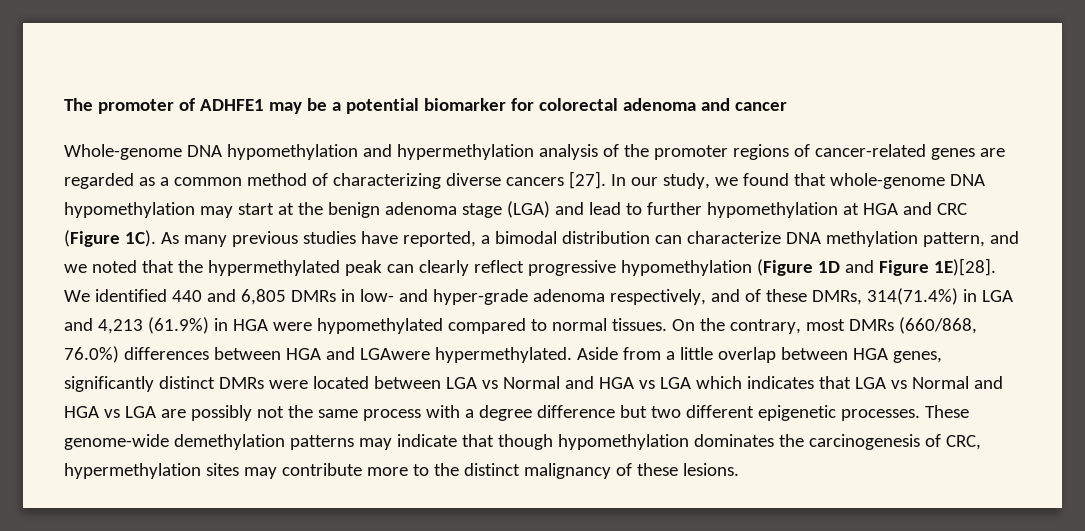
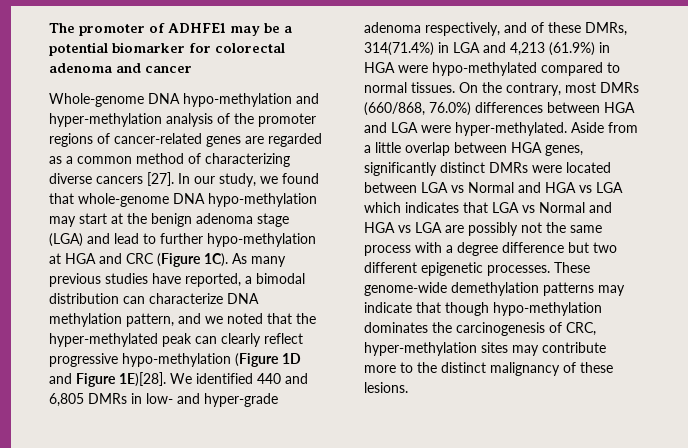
[226,144,534,160] hypomethylation and hypermethylation -> [183,93,319,107] [49,113,162,127] hypo-methylation and hyper-methylation
[64,202,195,218] hypomethylation -> [208,193,317,207] hypo-methylation
[706,202,838,218] hypomethylation -> [207,233,316,247] hypo-methylation
[207,260,340,276] hypermethylated -> [49,333,158,347] hyper-methylated
[620,260,752,276] hypomethylation -> [122,353,231,367] hypo-methylation
[316,318,443,334] hypomethylated -> [432,62,537,76] hypo-methylated
[359,347,572,363] LGAwere hypermethylated. -> [391,122,567,136] LGA were hyper-methylated.
[557,434,689,450] hypomethylation -> [493,302,602,316] hypo-methylation
[64,463,201,479] hypermethylation -> [364,342,477,356] hyper-methylation

